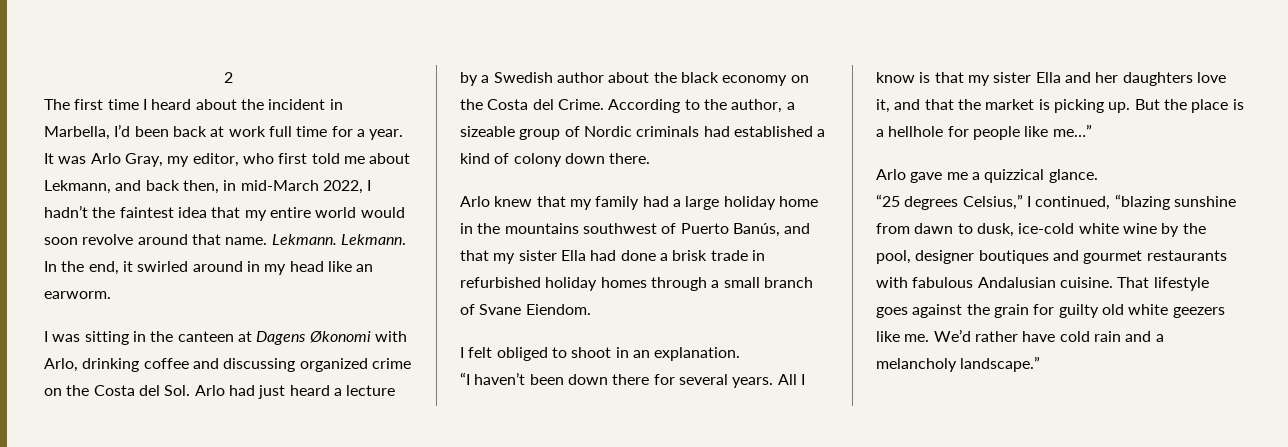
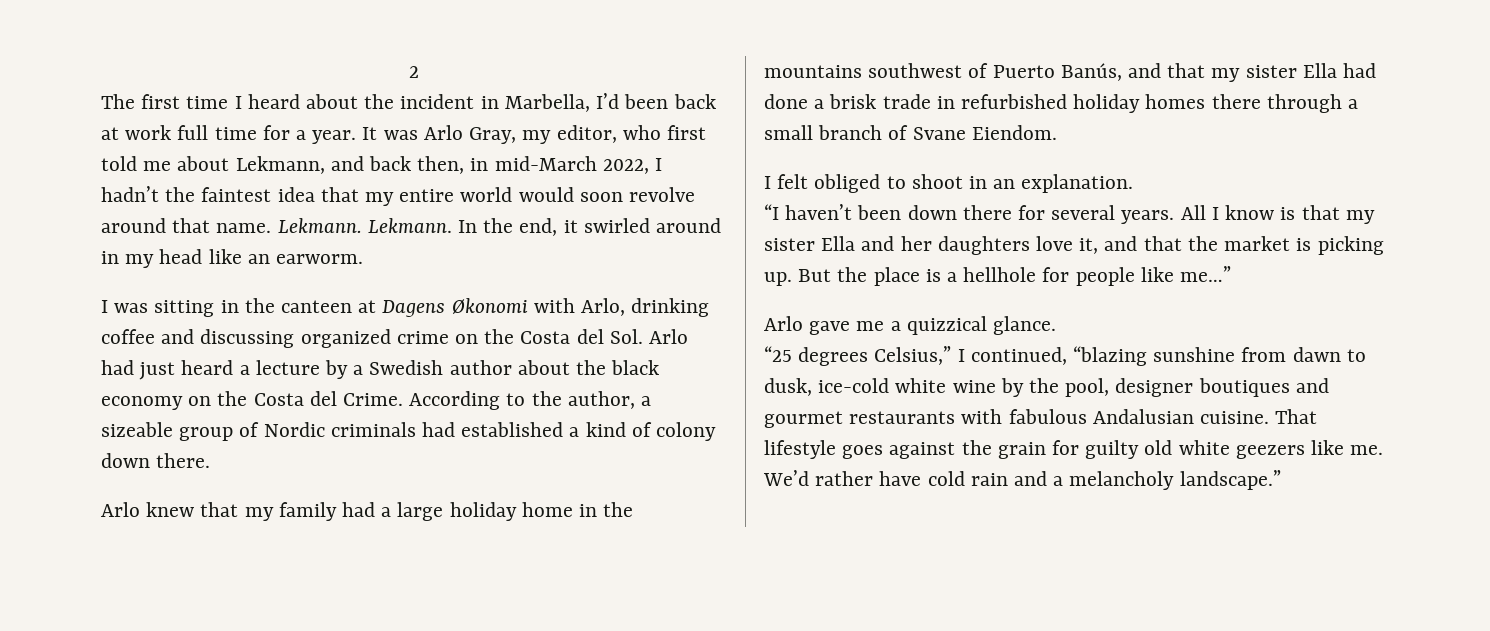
(647, 282) none -> [1211,94,1261,109] there

